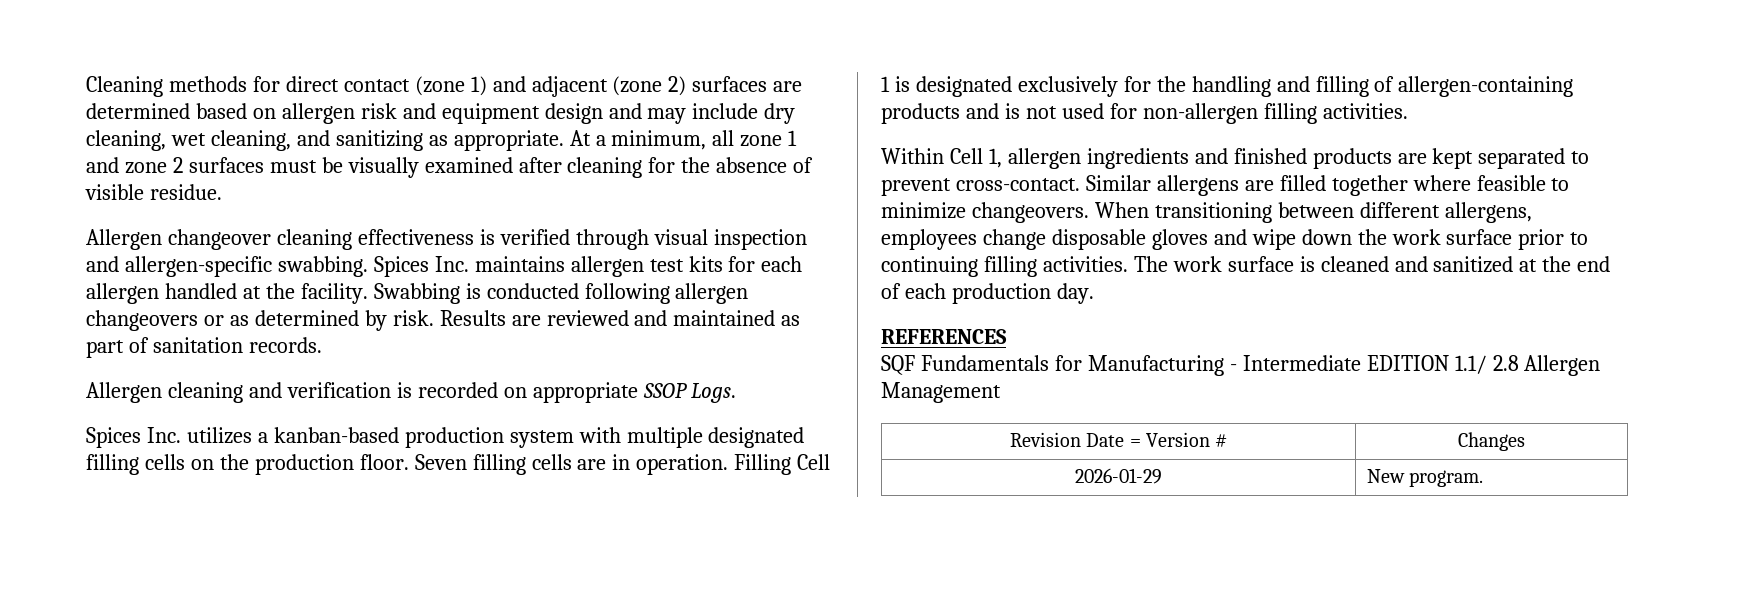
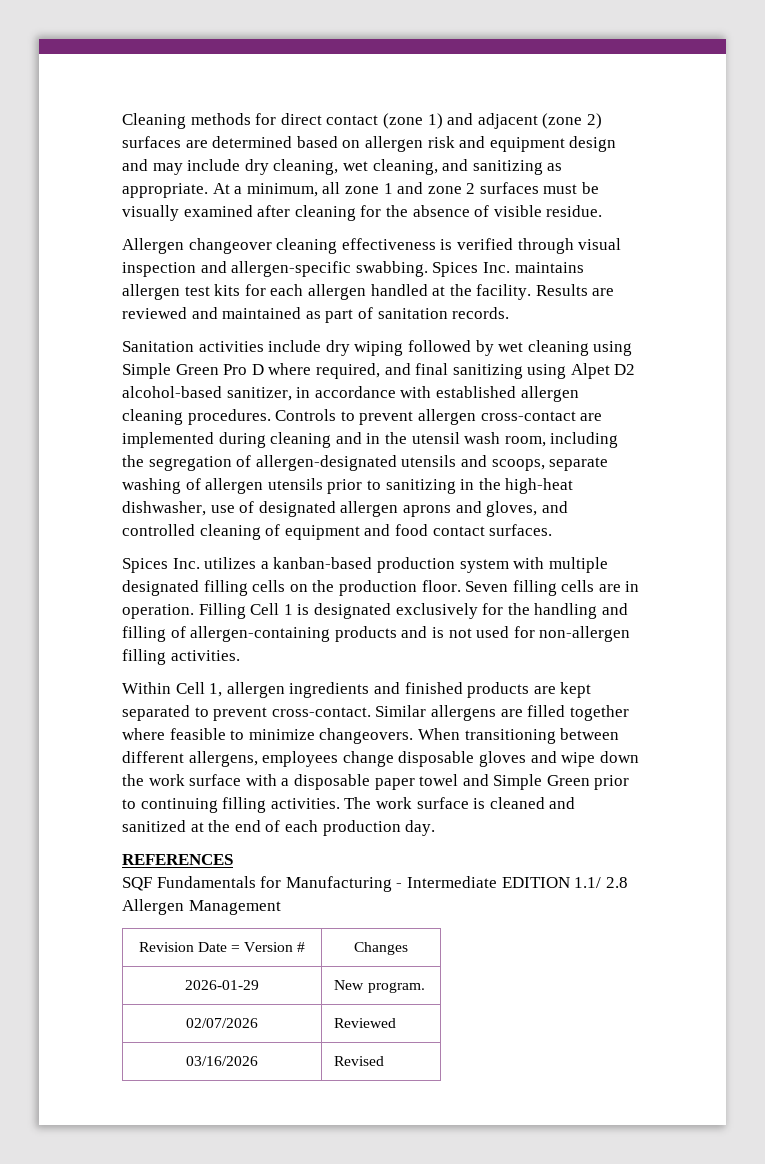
[373,283,749,304] [86,310,434,331] Swabbing is conducted following allergen changeovers or as determined by risk. -> (532, 292) none
[86,382,737,403] Allergen cleaning and verification is recorded on appropriate SSOP Logs. -> [122,340,633,356] [122,363,636,379] [122,386,579,402] [122,409,603,425] [122,432,619,448] [122,455,609,471] [122,478,574,494] [122,501,568,517] [122,524,553,540] Sanitation activities include dry wiping followed by wet cleaning using Simple Green Pro D where required, and final sanitizing using Alpet D2 alcohol-based sanitizer, in accordance with established allergen cleaning procedures. Controls to prevent allergen cross-contact are implemented during cleaning and in the utensil wash room, including the segregation of allergen-designated utensils and scoops, separate washing of allergen utensils prior to sanitizing in the high-heat dishwasher, use of designated allergen aprons and gloves, and controlled cleaning of equipment and food contact surfaces.
(1513, 237) none -> [245,774,590,790] with a disposable paper towel and Simple Green
(1484, 478) none -> [186,1018,258,1028] [334,1018,397,1028] [186,1056,258,1066] [334,1056,385,1066] // 02/07/2026 | Reviewed // 03/16/2026 | Revised

